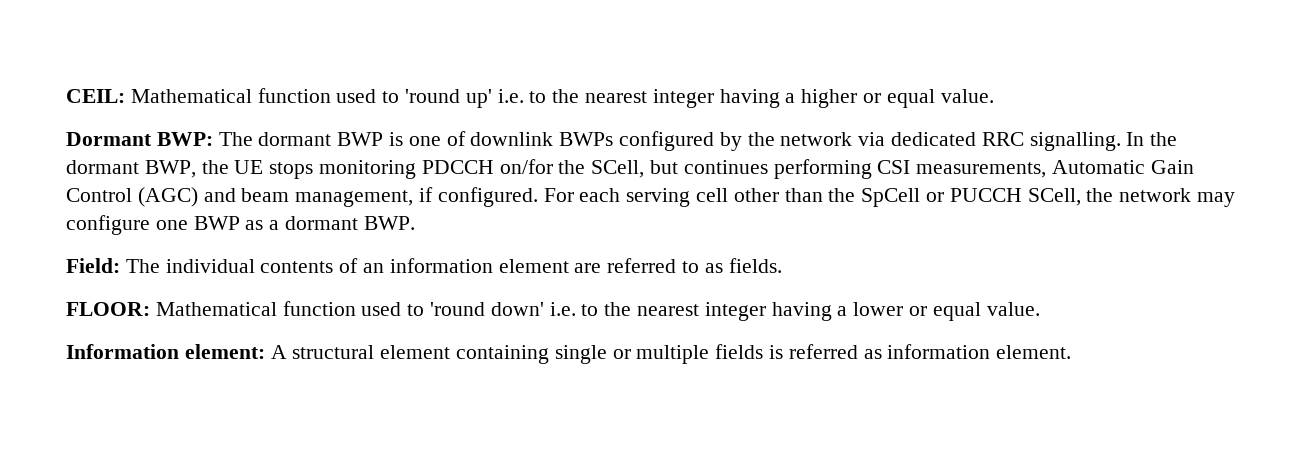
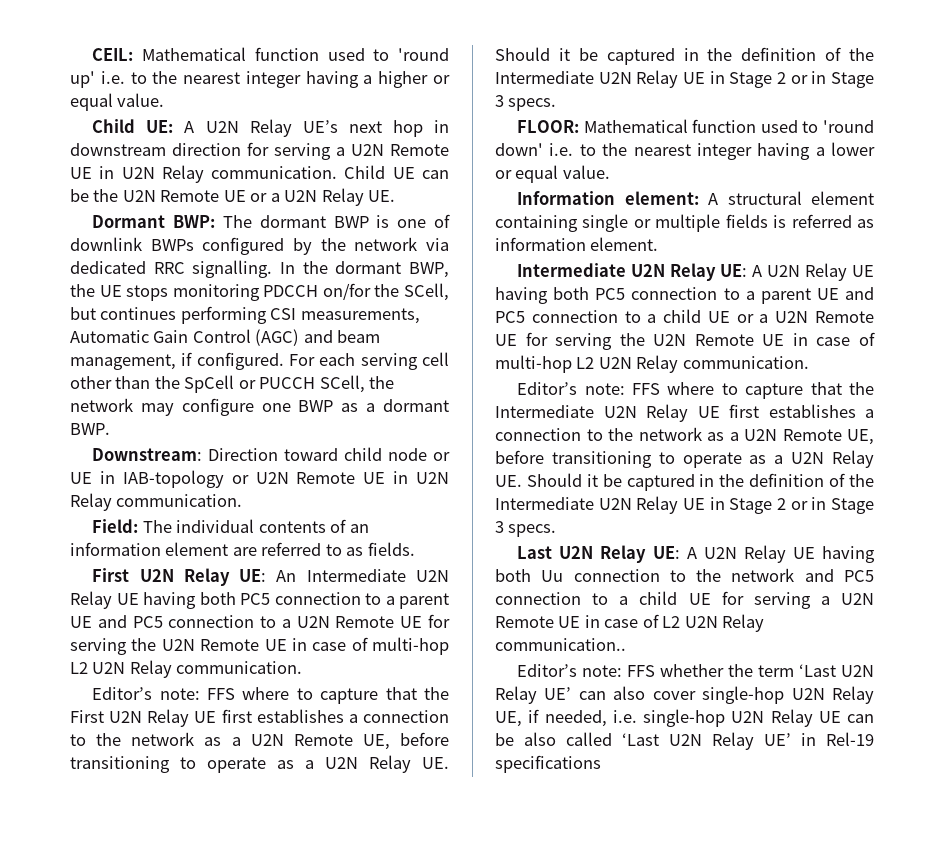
(994, 96) none -> [92,119,450,137] [70,142,449,160] [70,165,449,183] [70,188,396,206] // Child UE: A U2N Relay UE’s next hop in downstream direction for serving a U2N Remote UE in U2N Relay communication. Child UE can be the U2N Remote UE or a U2N Relay UE.
(415, 223) none -> [92,447,450,461] [70,470,449,488] [70,493,243,511] // Downstream: Direction toward child node or UE in IAB-topology or U2N Remote UE in U2N Relay communication.
(782, 265) none -> [92,568,449,586] [70,591,449,609] [70,614,450,628] [70,637,449,655] [70,660,303,678] [92,687,450,704] [70,709,449,727] [70,732,449,750] [70,755,449,773] [495,47,874,65] [495,70,874,88] [495,95,557,111] // First U2N Relay UE: An Intermediate U2N Relay UE having both PC5 connection to a parent UE and PC5 connection to a U2N Remote UE for serving the U2N Remote UE in case of multi-hop L2 U2N Relay communication. // Editor’s note: FFS where to capture that the First U2N Relay UE first establishes a connection to the network as a U2N Remote UE, before transitioning to operate as a U2N Relay UE. Should it be captured in the definition of the Intermediate U2N Relay UE in Stage 2 or in Stage 3 specs.
(1072, 352) none -> [517,263,874,281] [495,287,874,304] [495,309,874,323] [495,332,875,350] [495,355,809,373] [517,382,874,399] [495,404,874,422] [495,427,874,445] [495,450,874,468] [495,473,874,491] [495,496,874,514] [495,521,557,537] [517,545,876,563] [495,568,874,582] [495,591,874,609] [495,614,765,632] [495,638,626,651] [517,664,874,677] [495,686,874,704] [495,709,874,727] [495,732,874,750] [495,755,601,773] // Intermediate U2N Relay UE: A U2N Relay UE having both PC5 connection to a parent UE and PC5 connection to a child UE or a U2N Remote UE for serving the U2N Remote UE in case of multi-hop L2 U2N Relay communication. // Editor’s note: FFS where to capture that the Intermediate U2N Relay UE first establishes a connection to the network as a U2N Remote UE, before transitioning to operate as a U2N Relay UE. Should it be captured in the definition of the Intermediate U2N Relay UE in Stage 2 or in Stage 3 specs. // Last U2N Relay UE: A U2N Relay UE having both Uu connection to the network and PC5 connection to a child UE for serving a U2N Remote UE in case of L2 U2N Relay communication.. // Editor’s note: FFS whether the term ‘Last U2N Relay UE’ can also cover single-hop U2N Relay UE, if needed, i.e. single-hop U2N Relay UE can be also called ‘Last U2N Relay UE’ in Rel-19 specifications

